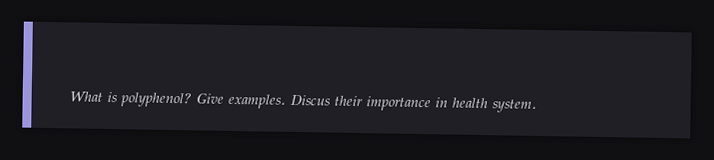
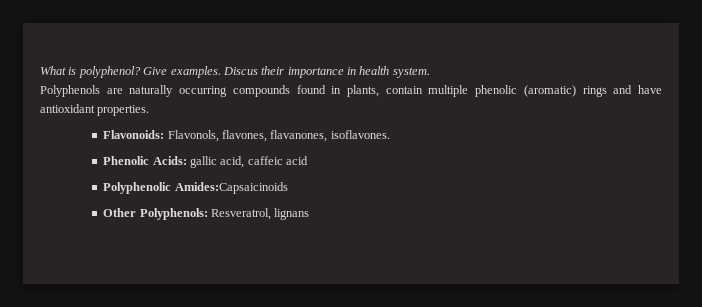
(537, 106) none -> [40,85,662,97] [40,104,150,116] [103,130,390,142] [103,156,309,168] [103,182,288,194] [103,208,310,220] // Polyphenols are naturally occurring compounds found in plants, contain multiple phenolic (aromatic) rings and have antioxidant properties. // Flavonoids: Flavonols, flavones, flavanones, isoflavones. // Phenolic Acids: gallic acid, caffeic acid // Polyphenolic Amides:Capsaicinoids // Other Polyphenols: Resveratrol, lignans

